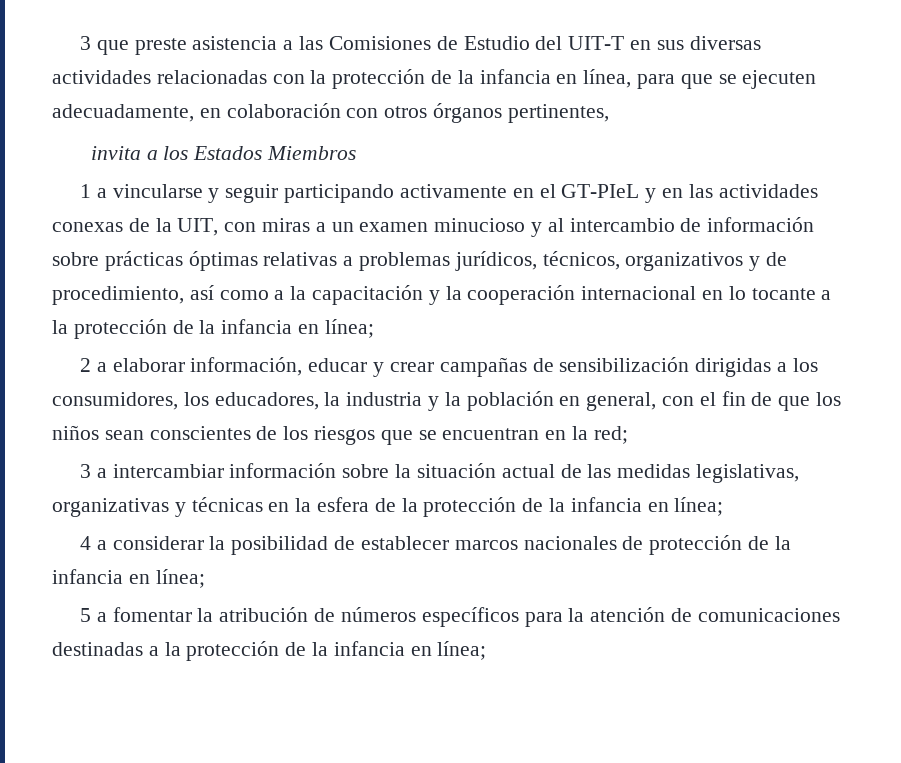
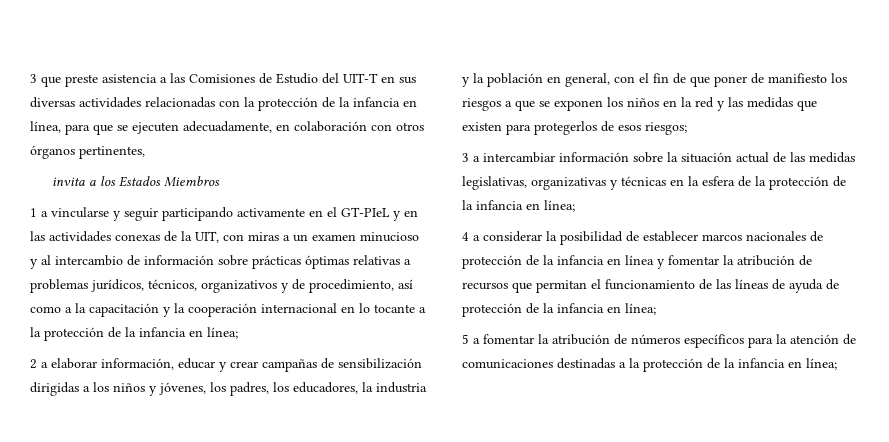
[52,392,178,410] consumidores, -> [113,382,269,396] niños y jóvenes, los padres,
[816,392,842,406] [52,425,628,445] los niños sean conscientes de los riesgos que se encuentran en la red; -> [714,73,847,87] [462,97,817,111] [462,121,687,135] poner de manifiesto los riesgos a que se exponen los niños en la red y las medidas que existen para protegerlos de esos riesgos;
(150, 579) none -> [625,255,812,269] [462,279,839,293] [462,303,621,317] línea y fomentar la atribución de recursos que permitan el funcionamiento de las líneas de ayuda de protección de la infancia en

